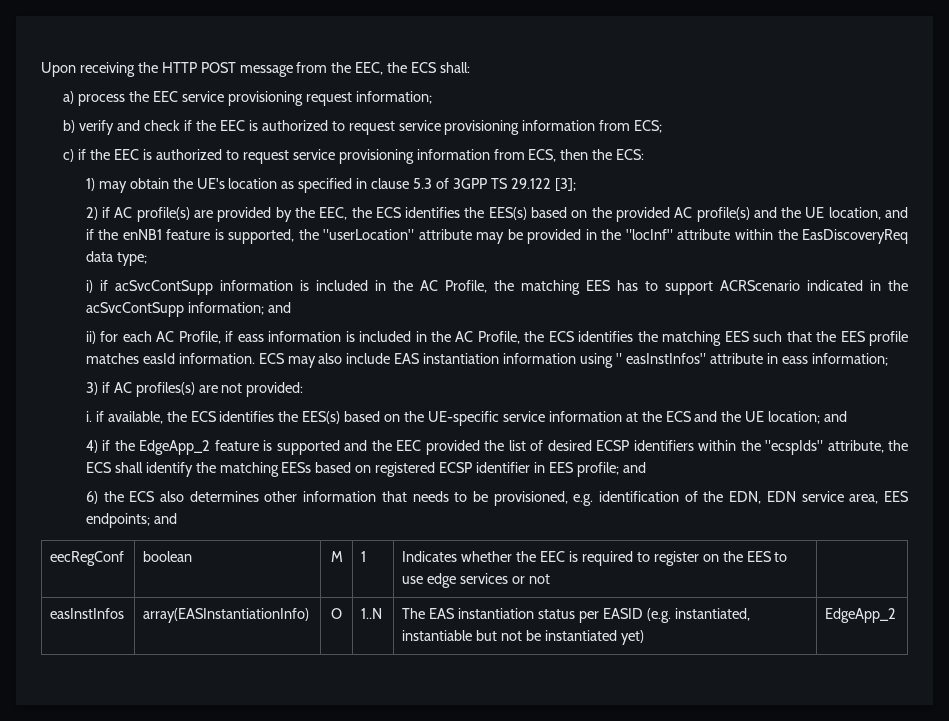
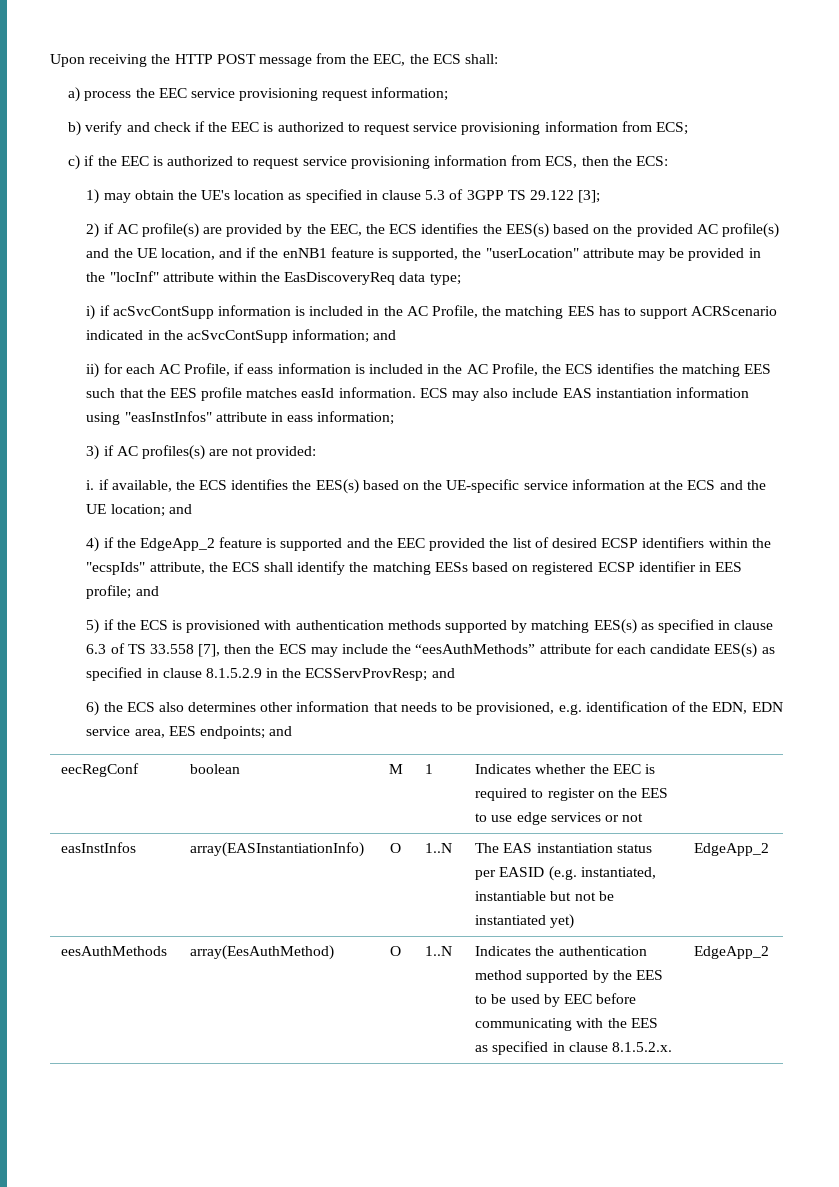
[615,353,706,364] " easInstInfos" -> [124,411,212,422] "easInstInfos"
(646, 467) none -> [86,619,774,634] [86,643,775,658] [86,667,455,681] // 5) if the ECS is provisioned with authentication methods supported by matching EES(s) as specified in clause 6.3 of TS 33.558 [7], then the ECS may include the “eesAuthMethods” attribute for each candidate EES(s) as specified in clause 8.1.5.2.9 in the ECSServProvResp; and
(897, 615) none -> [61,946,168,956] [190,945,335,960] [390,946,401,956] [425,946,453,956] [475,946,647,956] [475,970,663,983] [475,993,637,1007] [475,1018,658,1031] [475,1041,672,1055] [694,946,770,959] // eesAuthMethods | array(EesAuthMethod) | O | 1..N | Indicates the authentication method supported by the EES to be used by EEC before communicating with the EES as specified in clause 8.1.5.2.x. | EdgeApp_2

